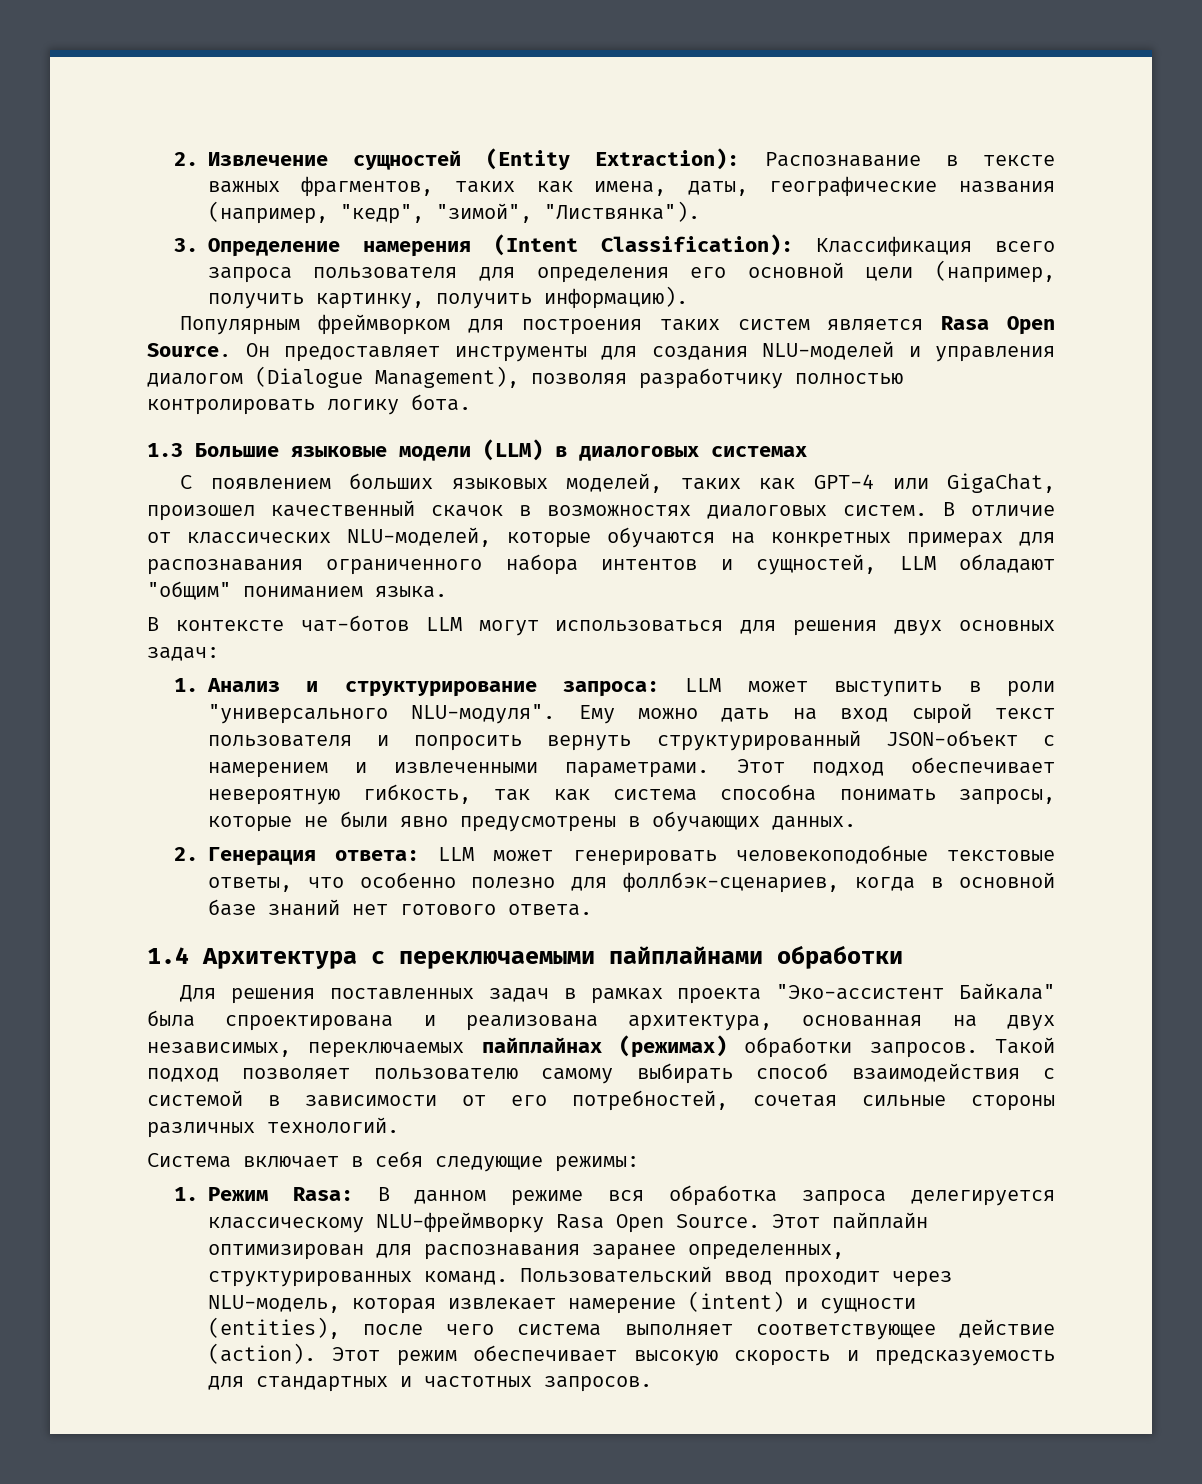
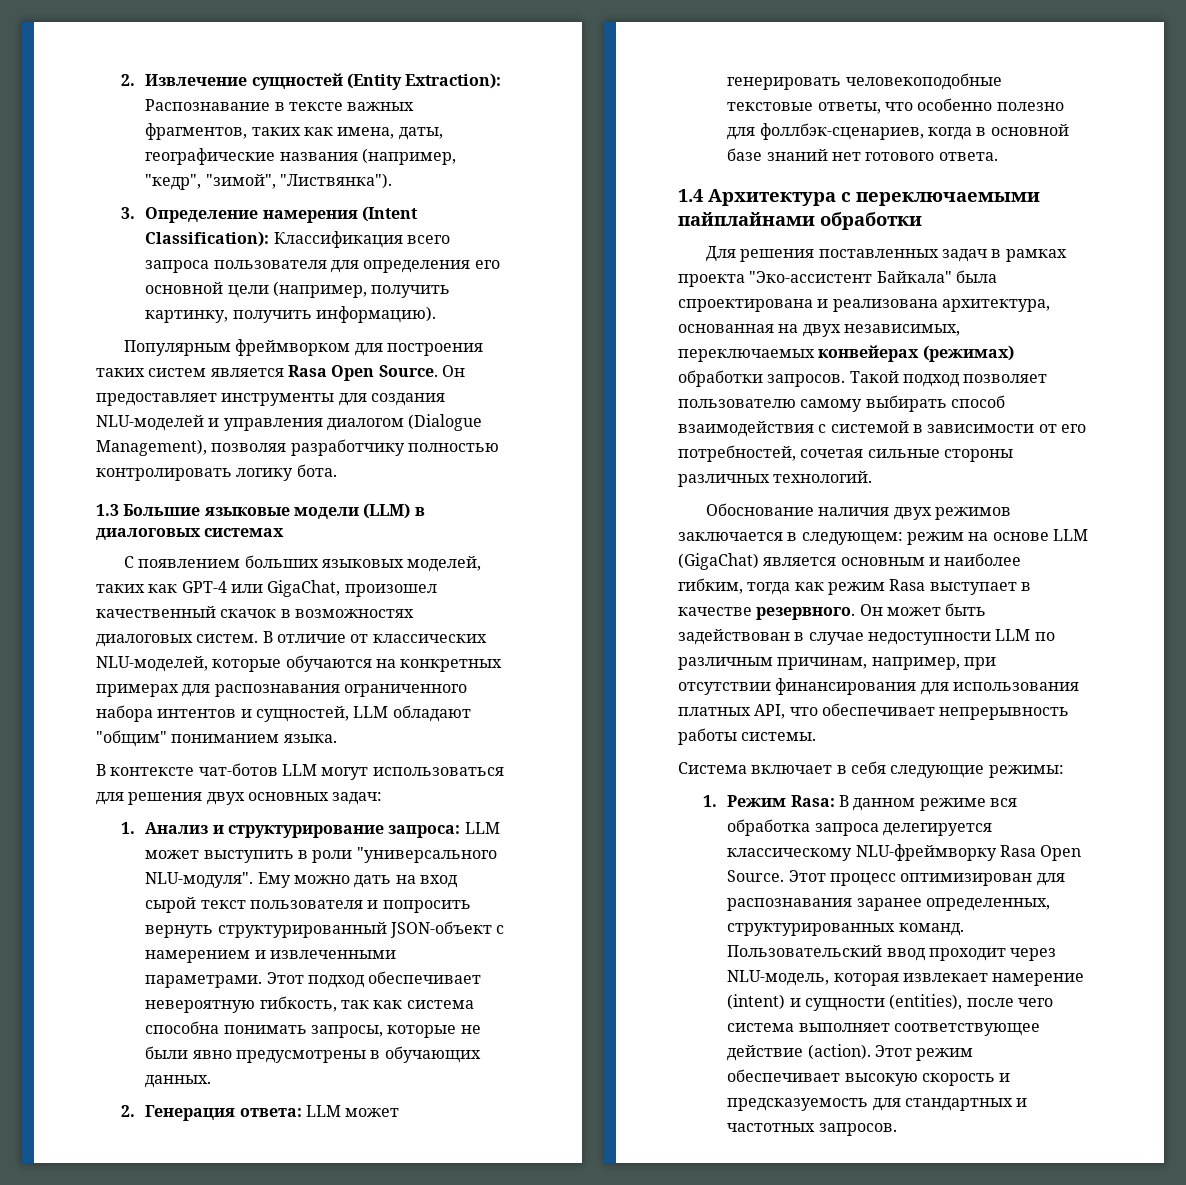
[481,1037,602,1054] пайплайнах -> [818,345,920,362] конвейерах
(399, 1125) none -> [706,503,1012,520] [678,529,1088,545] [678,553,1022,570] [678,578,1031,595] [678,603,987,620] [678,629,1055,645] [678,657,996,670] [678,678,1079,695] [678,703,1070,720] [678,728,817,745] // Обоснование наличия двух режимов заключается в следующем: режим на основе LLM (GigaChat) является основным и наиболее гибким, тогда как режим Rasa выступает в качестве резервного. Он может быть задействован в случае недоступности LLM по различным причинам, например, при отсутствии финансирования для использования платных API, что обеспечивает непрерывность работы системы.
[831,1212,928,1229] пайплайн -> [829,873,896,886] процесс

